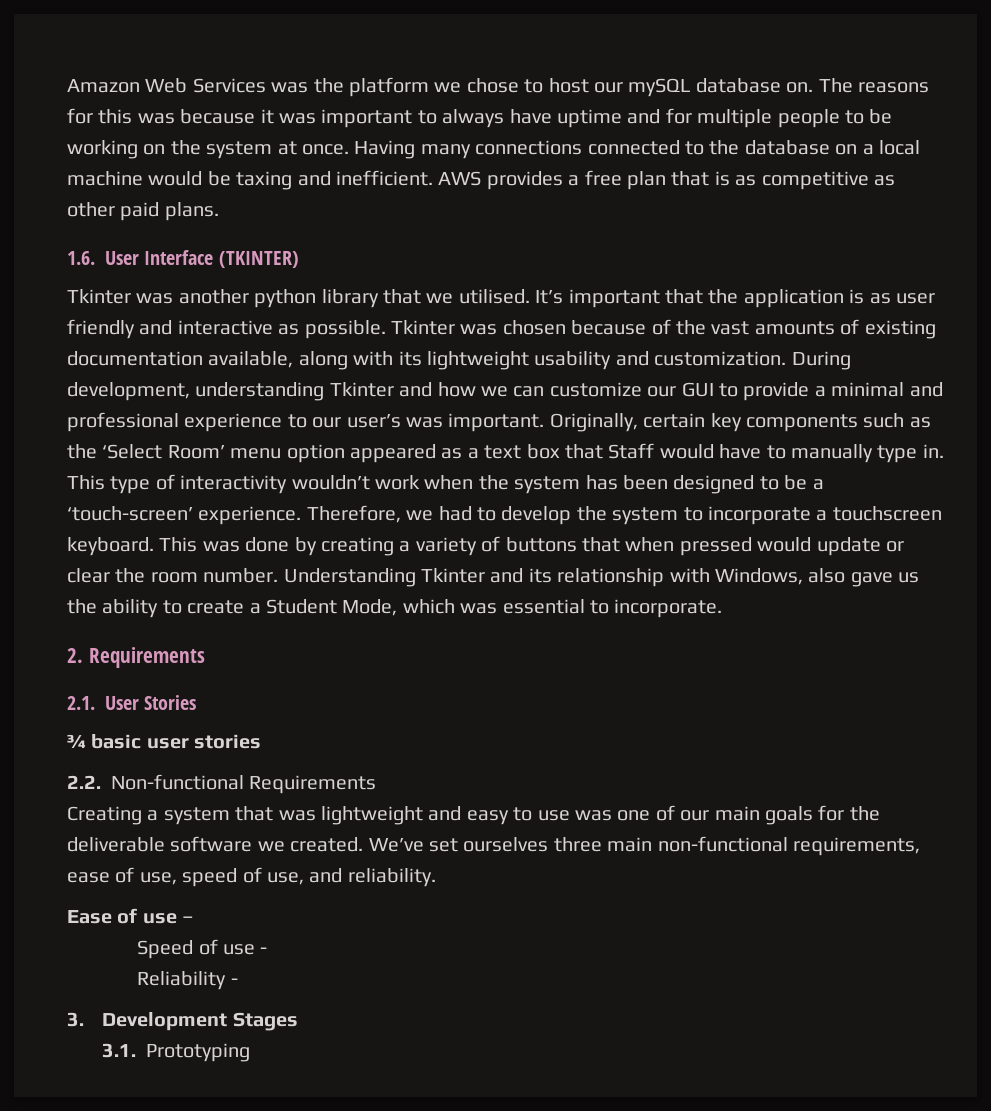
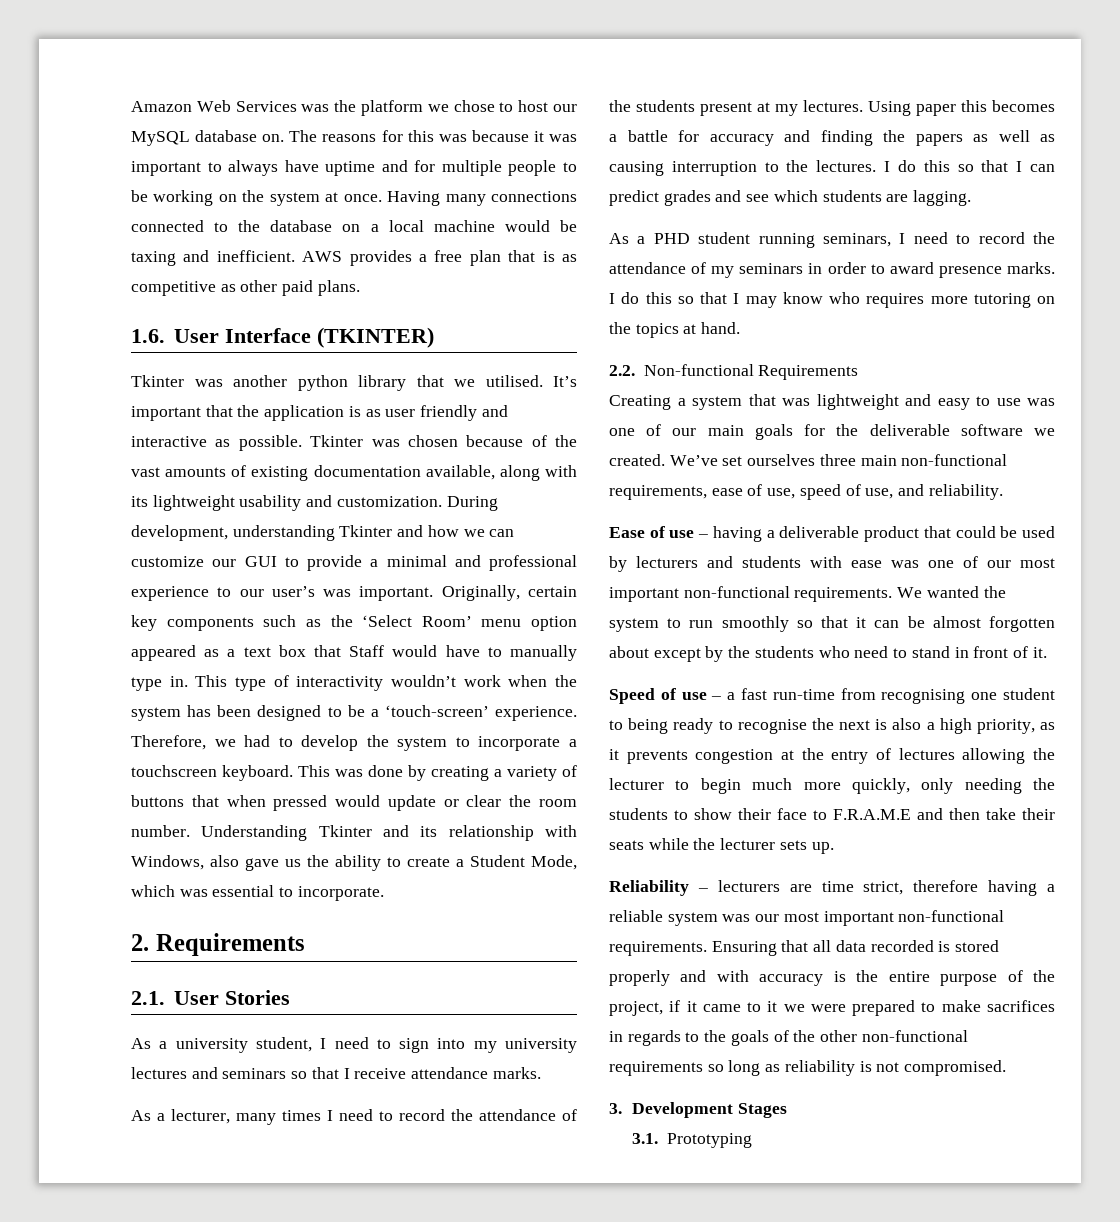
[628,78,691,97] mySQL -> [131,131,190,146] MySQL
[67,734,262,749] ¾ basic user stories -> [131,1037,577,1053] [131,1067,541,1079] [131,1109,577,1125] [609,100,1055,116] [609,130,1055,146] [609,160,1055,176] [609,190,972,206] [609,232,1055,248] [609,262,1055,278] [609,292,1055,308] [609,322,741,338] As a university student, I need to sign into my university lectures and seminars so that I receive attendance marks. // As a lecturer, many times I need to record the attendance of the students present at my lectures. Using paper this becomes a battle for accuracy and finding the papers as well as causing interruption to the lectures. I do this so that I can predict grades and see which students are lagging. // As a PHD student running seminars, I need to record the attendance of my seminars in order to award presence marks. I do this so that I may know who requires more tutoring on the topics at hand.
[137,939,268,959] [137,971,238,990] // Speed of use - // Reliability - -> [712,526,1055,542] [609,556,1055,572] [609,586,1006,602] [609,616,1055,632] [609,646,1047,662] [609,688,1055,704] [609,718,1055,734] [609,748,1055,764] [609,778,1055,794] [609,808,1055,820] [609,838,834,854] [609,880,1055,896] [609,910,1005,926] [609,940,1000,956] [609,970,1055,986] [609,1000,1055,1016] [609,1030,968,1046] [609,1060,1007,1076] having a deliverable product that could be used by lecturers and students with ease was one of our most important non-functional requirements. We wanted the system to run smoothly so that it can be almost forgotten about except by the students who need to stand in front of it. // Speed of use – a fast run-time from recognising one student to being ready to recognise the next is also a high priority, as it prevents congestion at the entry of lectures allowing the lecturer to begin much more quickly, only needing the students to show their face to F.R.A.M.E and then take their seats while the lecturer sets up. // Reliability – lecturers are time strict, therefore having a reliable system was our most important non-functional requirements. Ensuring that all data recorded is stored properly and with accuracy is the entire purpose of the project, if it came to it we were prepared to make sacrifices in regards to the goals of the other non-functional requirements so long as reliability is not compromised.

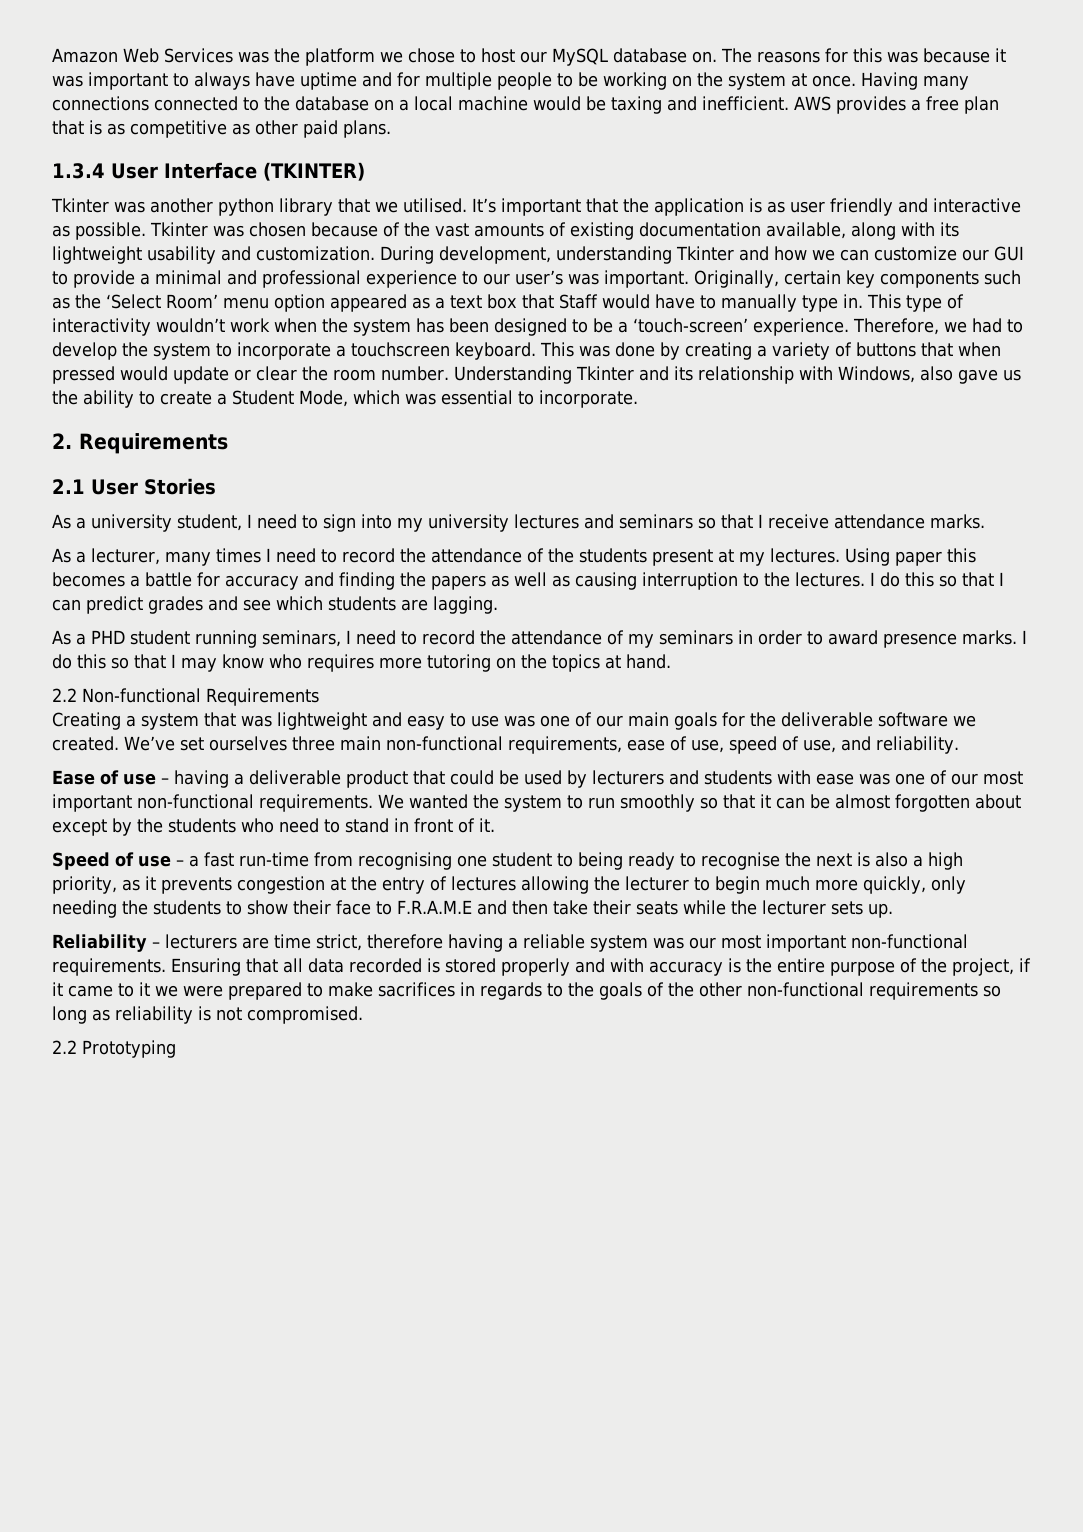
[131,329,165,343] 1.6. -> [52,163,105,179] 1.3.4
[131,991,165,1005] 2.1. -> [52,479,85,494] 2.1
[609,365,635,376] 2.2. -> [52,688,77,702] 2.2
[609,1102,787,1118] [632,1133,659,1144] 3. Development Stages // 3.1. -> [52,1040,77,1054] 2.2

